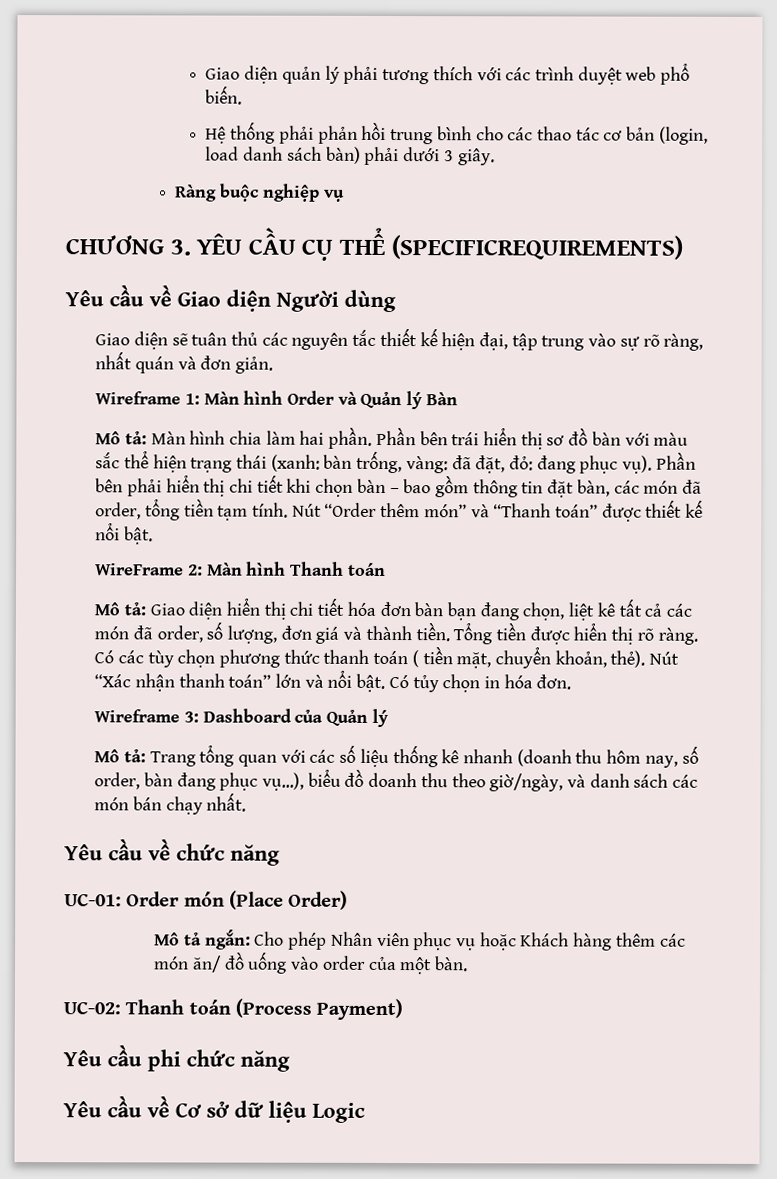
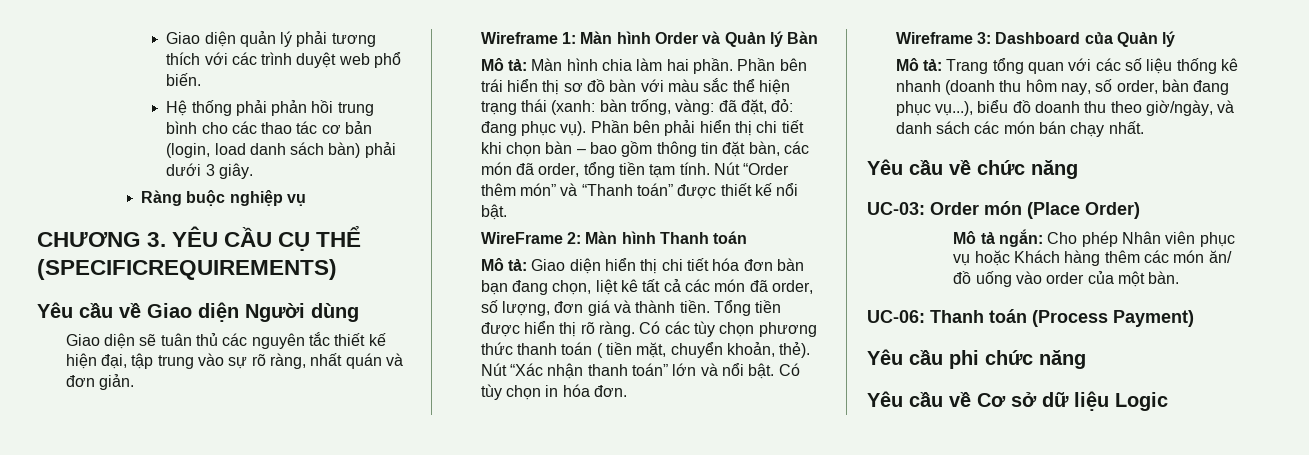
[412,675,439,693] tủy -> [480,384,502,400] tùy
[64,893,122,907] UC-01: -> [867,202,925,215] UC-03:
[63,1001,121,1015] UC-02: -> [867,310,925,323] UC-06:

